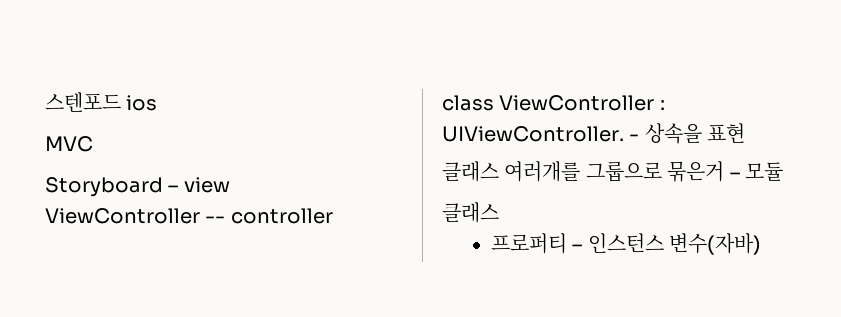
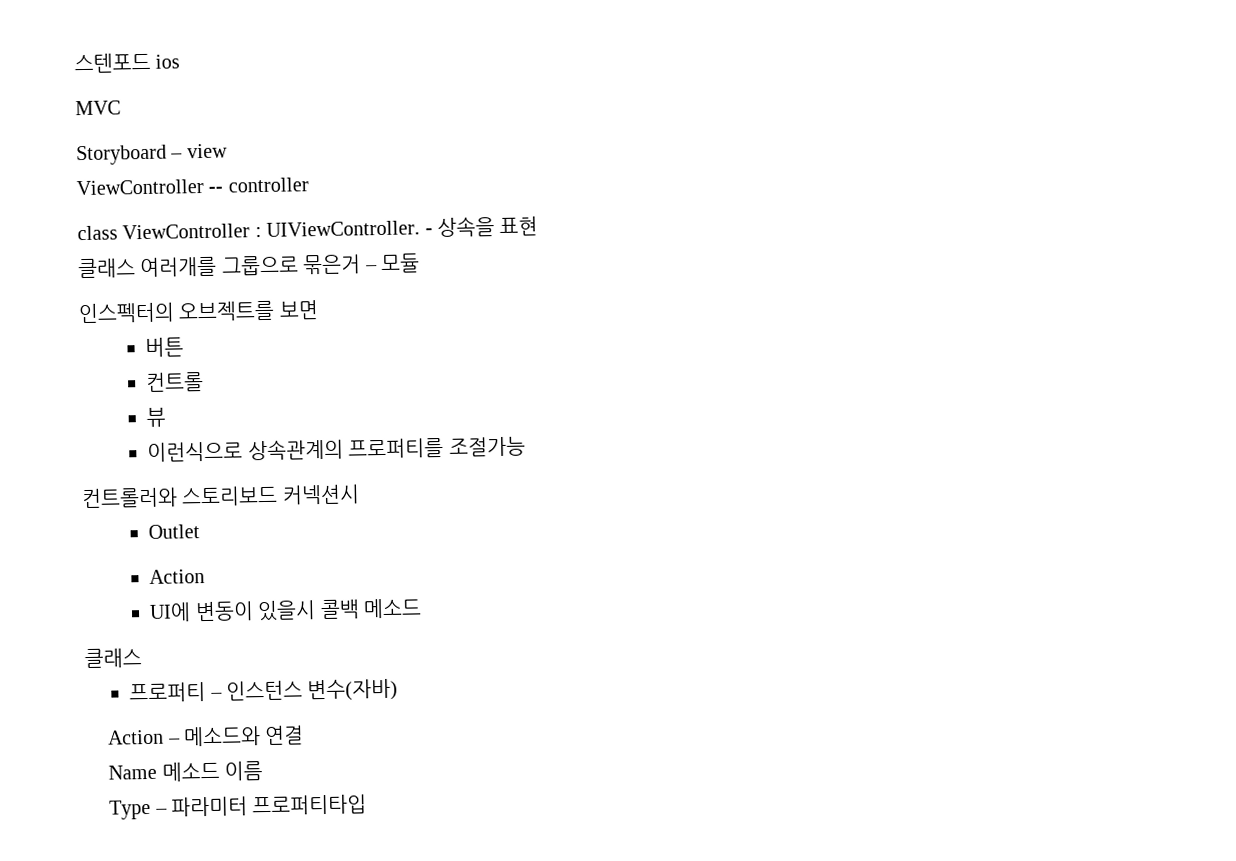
(783, 171) none -> [78,300,319,324] [145,337,185,357] [145,372,205,392] [146,407,167,427] [147,436,526,462] [81,484,360,509] [148,524,201,539] [149,569,206,584] [149,598,422,622] // 인스펙터의 오브젝트를 보면 // 버튼 // 컨트롤 // 뷰 // 이런식으로 상속관계의 프로퍼티를 조절가능 // 컨트롤러와 스토리보드 커넥션시 // Outlet // Action // UI에 변동이 있을시 콜백 메소드
(762, 244) none -> [108,725,305,747] [108,761,263,782] [109,794,368,820] // Action – 메소드와 연결 // Name 메소드 이름 // Type – 파라미터 프로퍼티타입

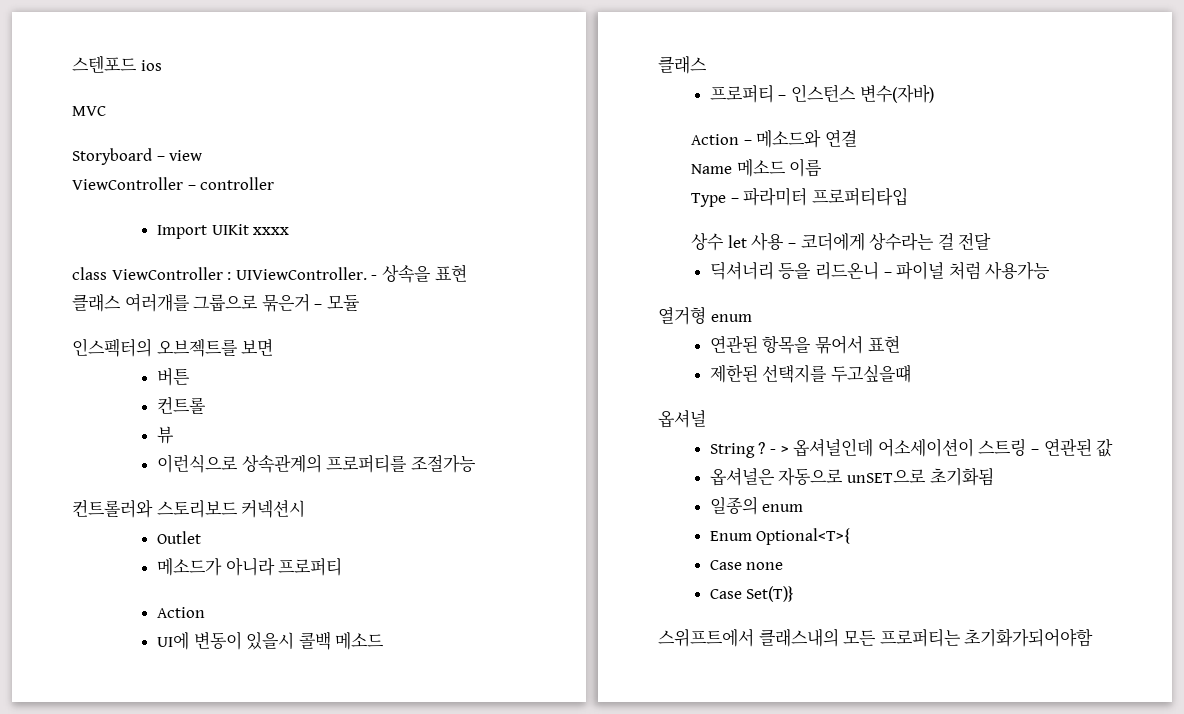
[208,186,224,193] -- -> [187,185,196,190] –
(309, 185) none -> [157,224,290,239] // Import UIKit xxxx
(201, 531) none -> [157,557,343,576] // 메소드가 아니라 프로퍼티
(368, 805) none -> [691,232,992,251] [709,261,1051,280] [658,306,752,325] [709,335,900,354] [709,364,912,383] [658,410,706,428] [709,438,1114,458] [709,467,994,486] [709,496,804,515] [709,528,851,545] [709,560,784,570] [709,586,795,602] [658,628,1094,647] // 상수 let 사용 – 코더에게 상수라는 걸 전달 // 딕셔너리 등을 리드온니 – 파이널 처럼 사용가능 // 열거형 enum // 연관된 항목을 묶어서 표현 // 제한된 선택지를 두고싶을떄 // 옵셔널 // String ? - > 옵셔널인데 어소세이션이 스트링 – 연관된 값 // 옵셔널은 자동으로 unSET으로 초기화됨 // 일종의 enum // Enum Optional<T>{ // Case none // Case Set(T)} // 스위프트에서 클래스내의 모든 프로퍼티는 초기화가되어야함

